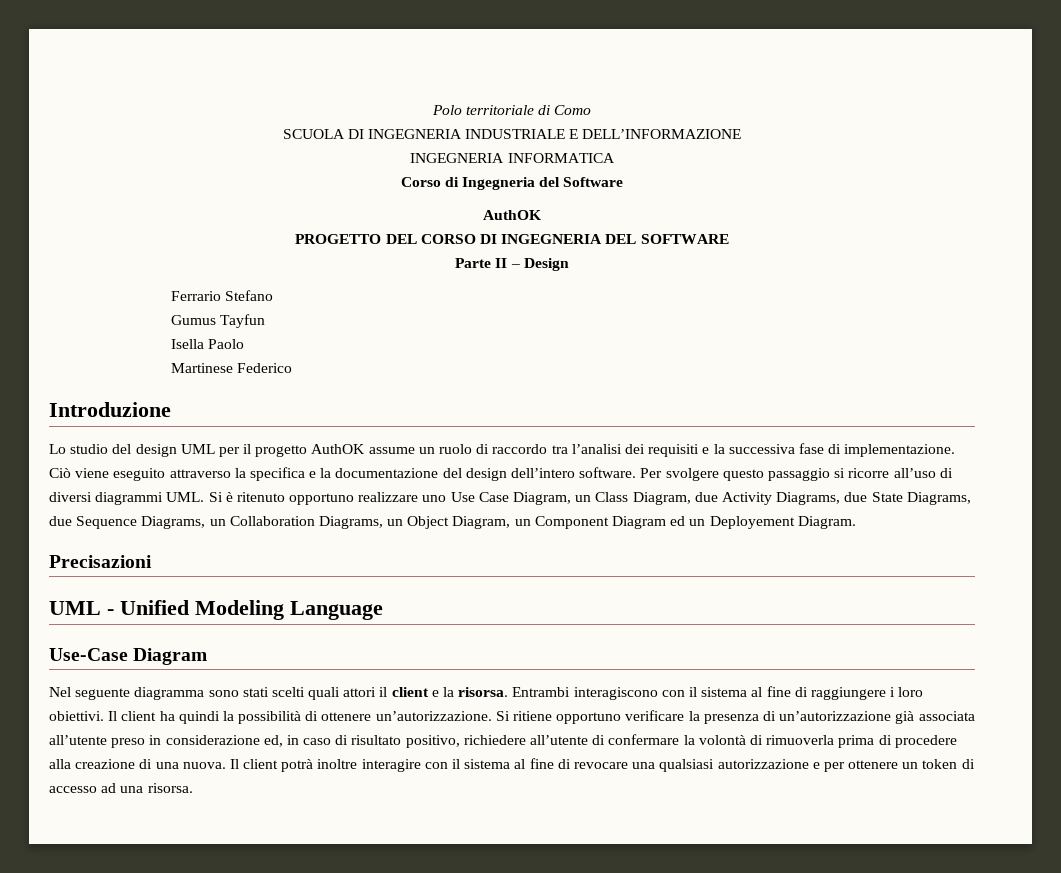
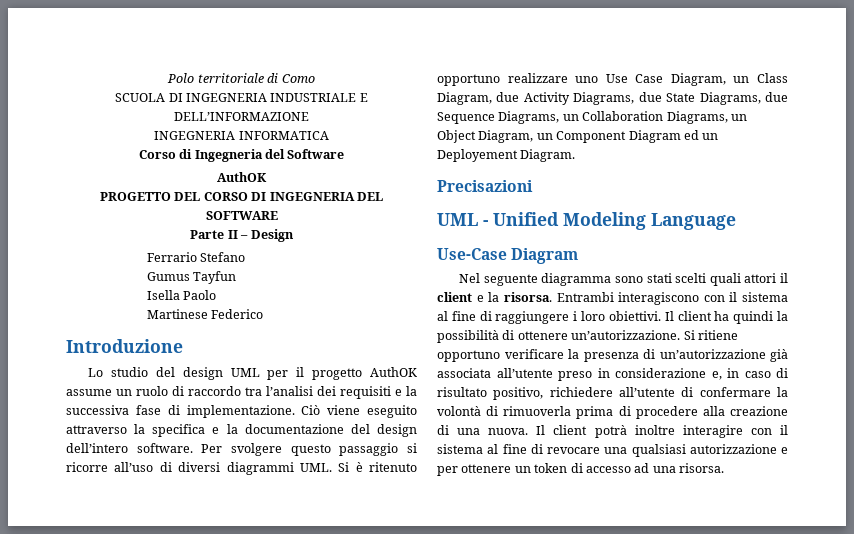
[263,735,283,747] ed, -> [711,371,722,380] e,

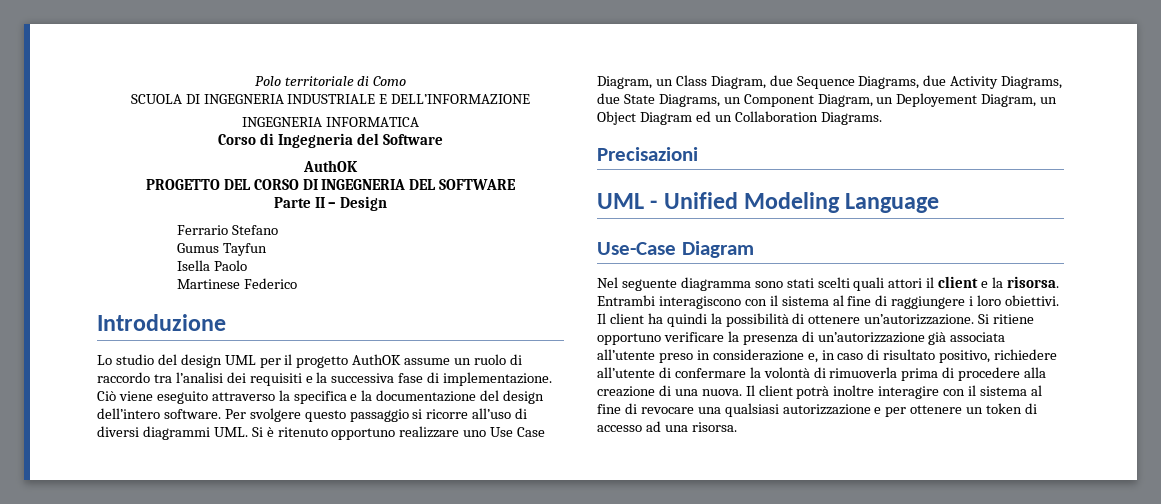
(520, 97) none -> [796,75,947,89] Sequence Diagrams, due
[765,92,788,102] [437,111,747,124] [437,130,627,143] due Sequence Diagrams, un Collaboration Diagrams, un Object Diagram, un Component -> [723,93,1058,107] [597,111,636,125] un Component Diagram, un Deployement Diagram, un Object
[437,149,576,162] Deployement Diagram. -> [734,111,882,125] Collaboration Diagrams.

